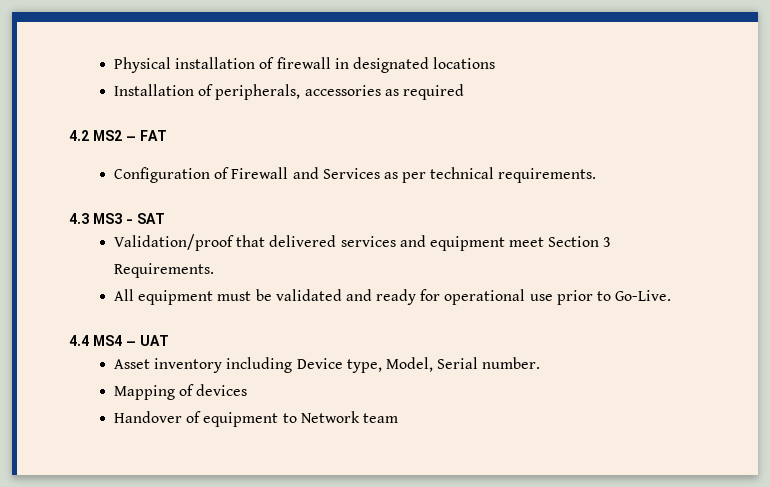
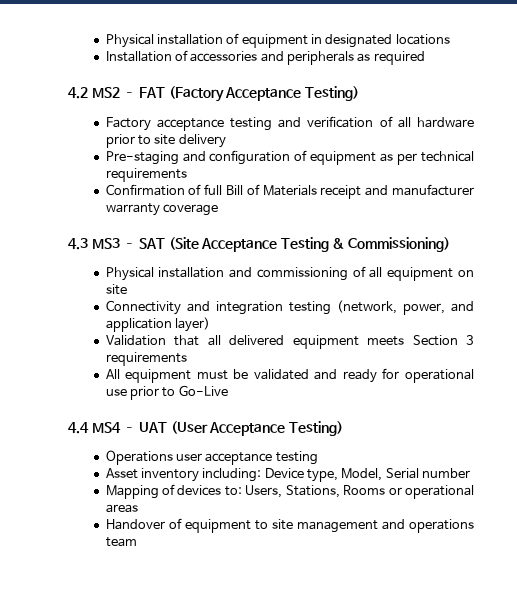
[276,57,331,69] firewall -> [241,34,308,48] equipment
[215,84,381,100] peripherals, accessories -> [190,51,355,65] accessories and peripherals
[114,167,597,183] [69,213,165,224] [114,234,545,251] // Configuration of Firewall and Services as per technical requirements. // 4.3 MS3 - SAT // Validation/proof that delivered services and equipment meet -> [168,86,359,102] [105,116,474,131] [105,134,226,148] [105,150,475,165] [105,168,187,182] [105,184,474,199] [105,203,218,216] [68,237,451,252] [105,266,474,281] [105,284,127,295] [105,300,474,315] [105,317,210,332] [105,335,405,349] (Factory Acceptance Testing) // Factory acceptance testing and verification of all hardware prior to site delivery // Pre-staging and configuration of equipment as per technical requirements // Confirmation of full Bill of Materials receipt and manufacturer warranty coverage // 4.3 MS3 – SAT (Site Acceptance Testing & Commissioning) // Physical installation and commissioning of all equipment on site // Connectivity and integration testing (network, power, and application layer) // Validation that all delivered equipment meets
[114,263,215,278] Requirements. -> [105,352,187,366] requirements
[615,290,672,301] Go‑Live. -> [178,385,228,396] Go-Live
(169, 340) none -> [170,421,343,436] [105,450,318,465] (User Acceptance Testing) // Operations user acceptance testing
[226,357,293,373] including -> [202,468,262,482] including:
[482,357,541,369] number. -> [422,468,471,478] number
(248, 390) none -> [224,485,475,499] [105,504,138,513] to: Users, Stations, Rooms or operational areas
[300,411,360,423] Network -> [271,519,474,533] site management and operations

